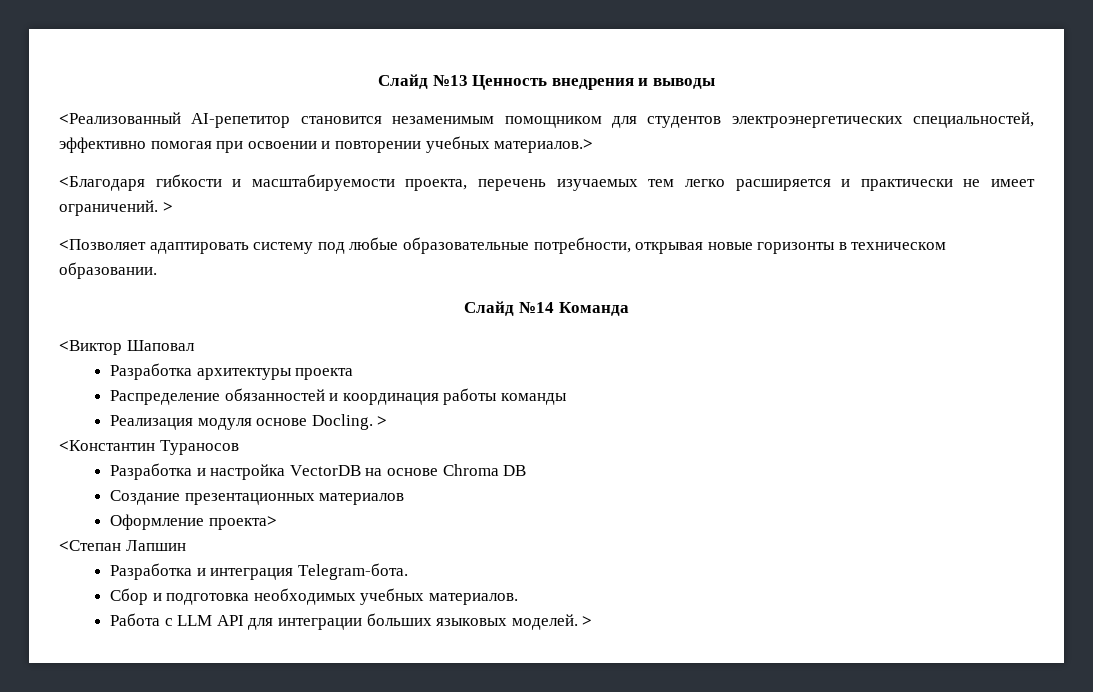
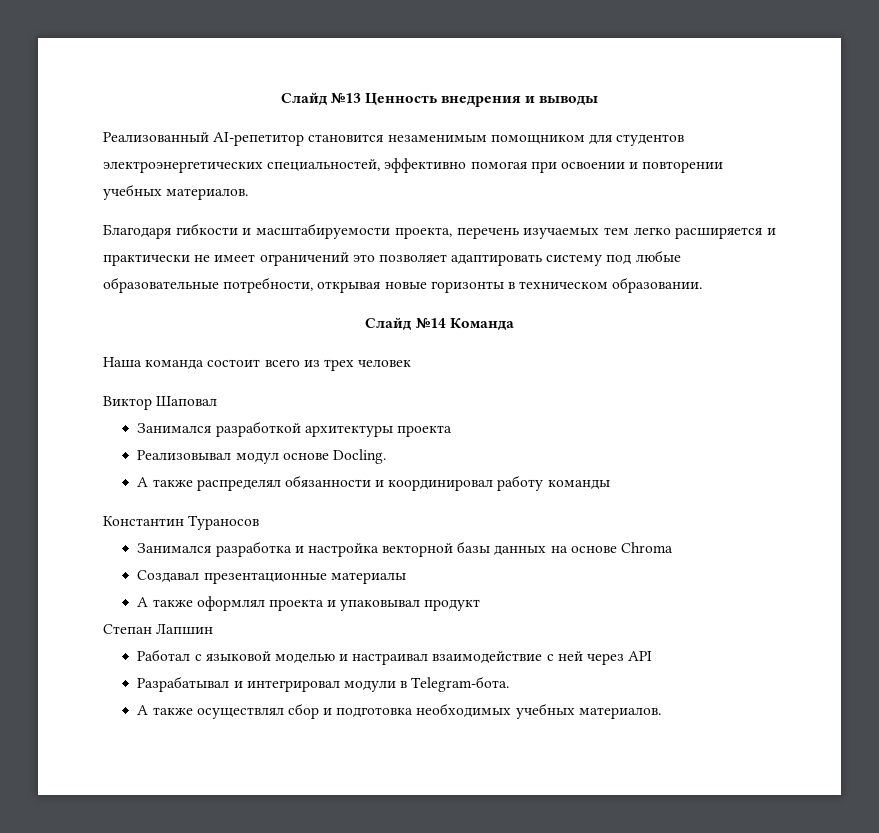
[59,112,181,124] <Реализованный -> [103,132,209,142] Реализованный
[494,139,594,153] [59,176,145,191] материалов.> // <Благодаря -> [166,188,249,200] [103,224,171,239] материалов. // Благодаря
[59,200,173,216] [59,239,146,250] ограничений. > // <Позволяет -> [259,252,447,266] ограничений это позволяет
[59,340,122,355] <Виктор -> [103,357,412,371] [103,396,152,410] Наша команда состоит всего из трех человек // Виктор
[110,363,193,380] Разработка -> [137,421,301,437] Занимался разработкой
[110,388,568,405] [110,414,388,430] [59,440,239,455] [110,463,527,480] [110,490,405,505] [110,514,277,530] [59,540,186,551] [110,563,408,580] [110,588,149,605] Распределение обязанностей и координация работы команды // Реализация модуля основе Docling. > // <Константин Тураносов // Разработка и настройка VectorDB на основе Chroma DB // Создание презентационных материалов // Оформление проекта> // <Степан Лапшин // Разработка и интеграция Telegram-бота. // Сбор -> [137,449,386,464] [137,475,610,491] [103,515,260,530] [137,541,674,557] [137,570,406,584] [137,596,481,611] [103,623,214,635] [137,649,653,665] [137,676,510,692] [137,703,319,719] Реализовывал модул основе Docling. // А также распределял обязанности и координировал работу команды // Константин Тураносов // Занимался разработка и настройка векторной базы данных на основе Chroma // Создавал презентационные материалы // А также оформлял проекта и упаковывал продукт // Степан Лапшин // Работал с языковой моделью и настраивал взаимодействие с ней через API // Разрабатывал и интегрировал модули в Telegram-бота. // А также осуществлял сбор
[110,613,593,630] // Работа с LLM API для интеграции больших языковых моделей. > -> (661, 713) none

